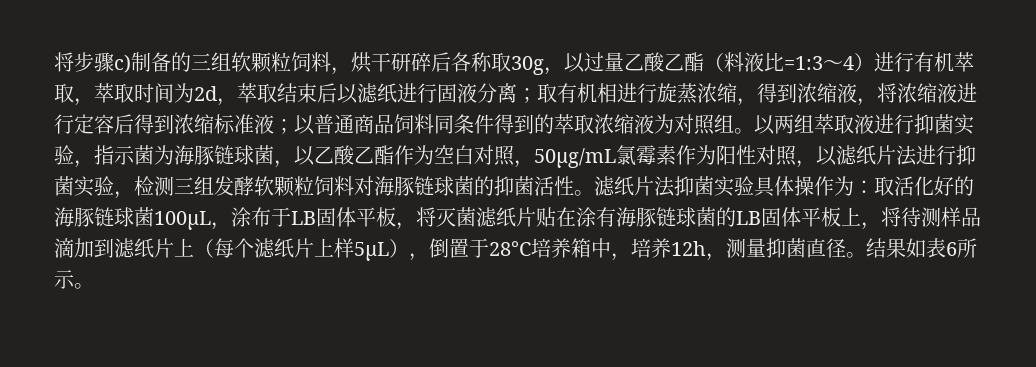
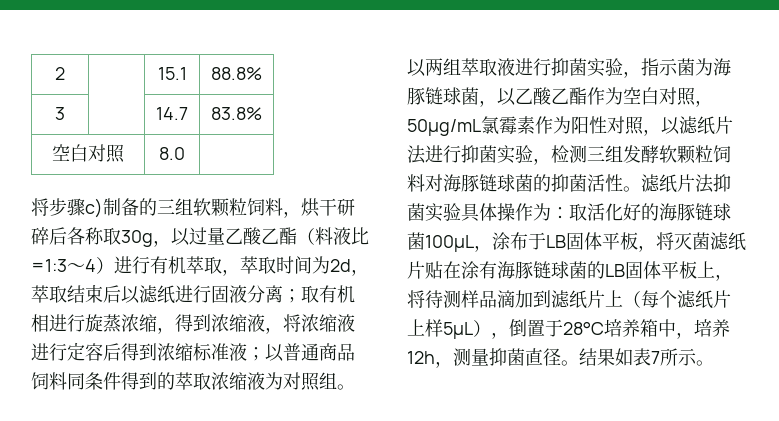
(54, 62) none -> [55,67,65,80] [157,67,187,80] [211,67,262,80] [55,107,65,120] [156,107,188,120] [211,107,262,120] [52,144,126,163] [159,147,185,160] 2 | | 15.1 | 88.8% // 3 | | 14.7 | 83.8% // 空白对照 | 8.0 | //
[946,242,957,256] 6 -> [651,351,660,364] 7

